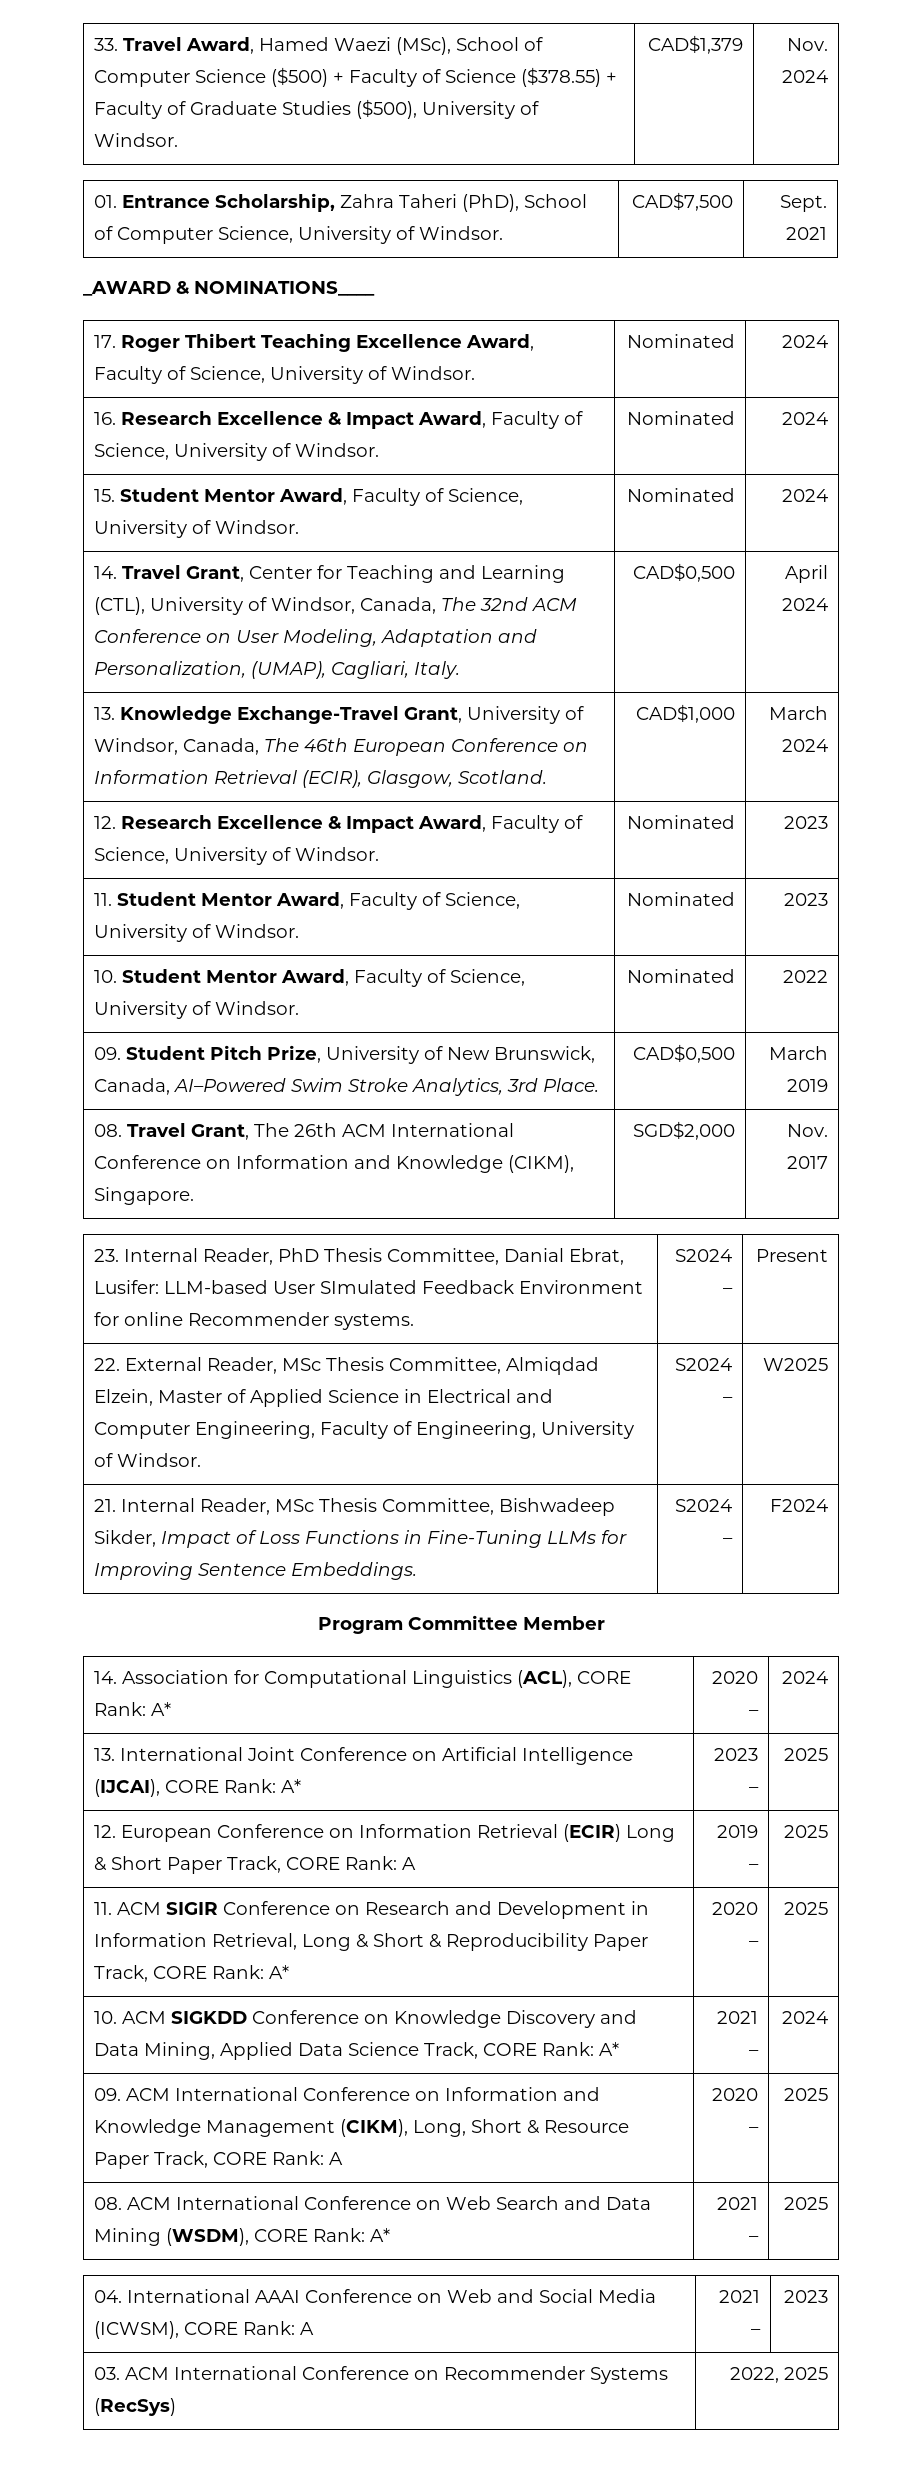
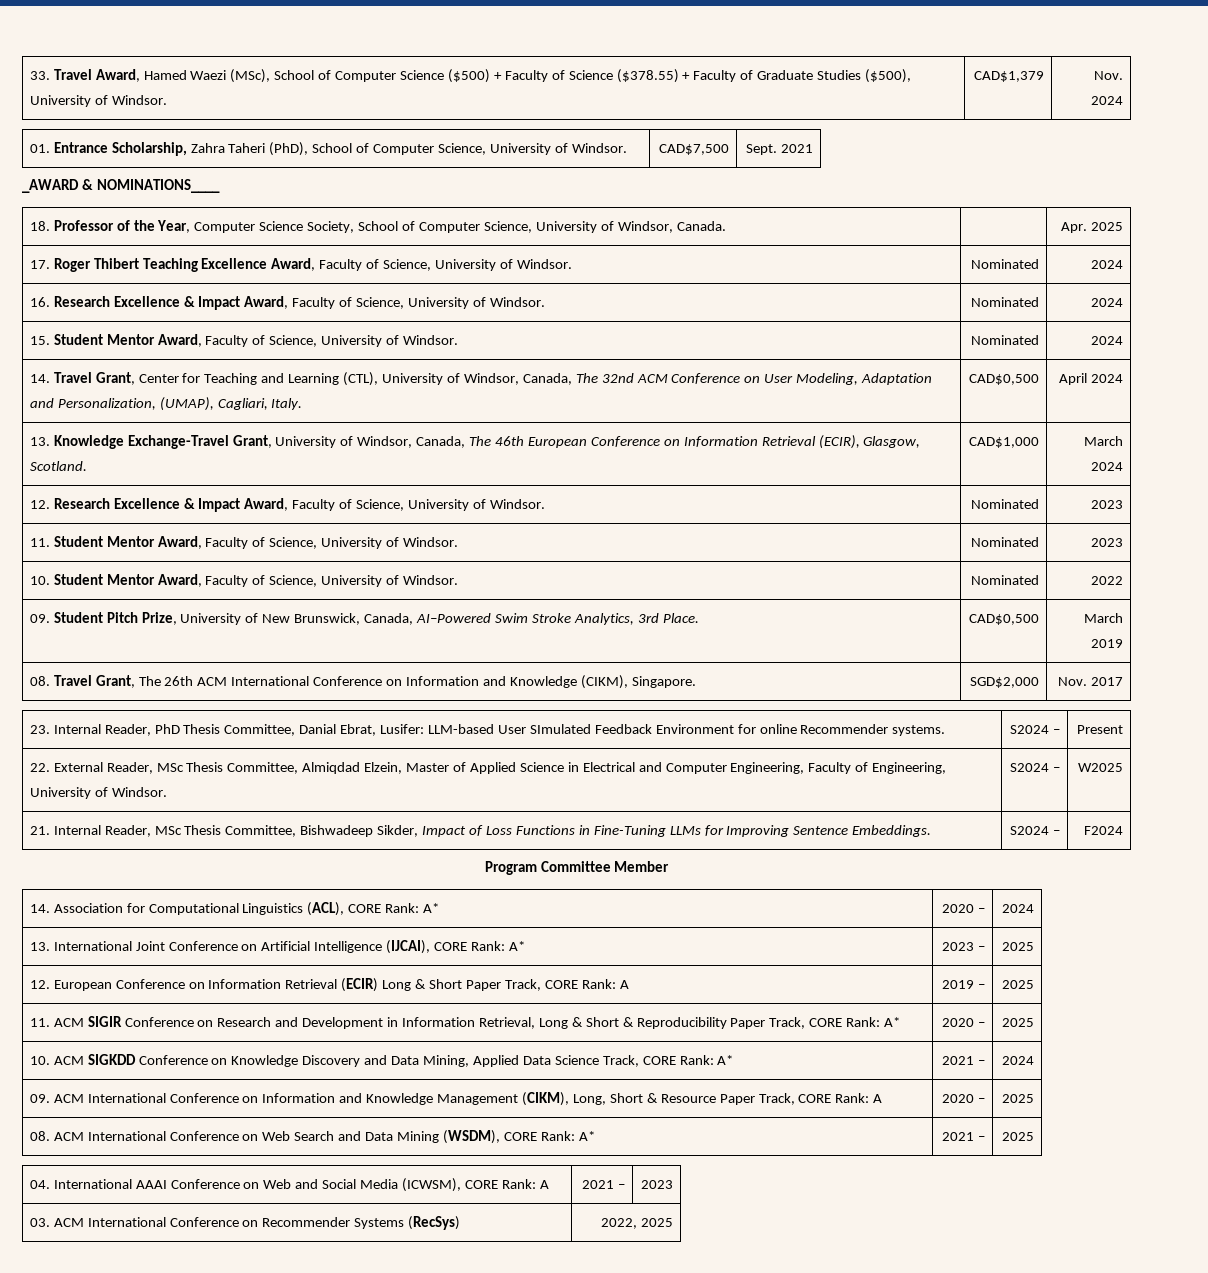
(375, 288) none -> [29,220,726,233] [1061,222,1124,233] // 18. Professor of the Year, Computer Science Society, School of Computer Science, University of Windsor, Canada. | | Apr. 2025

